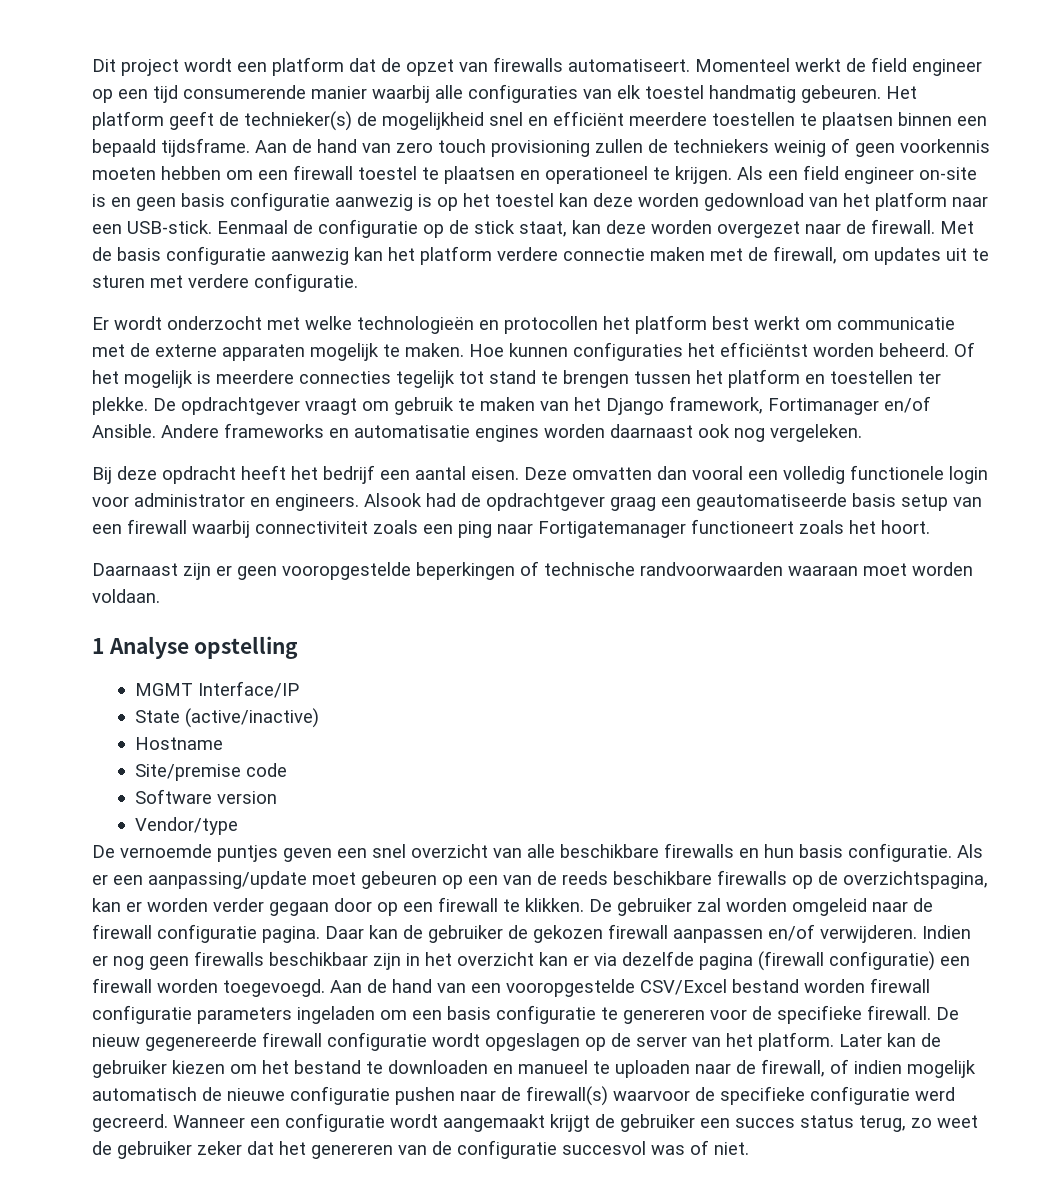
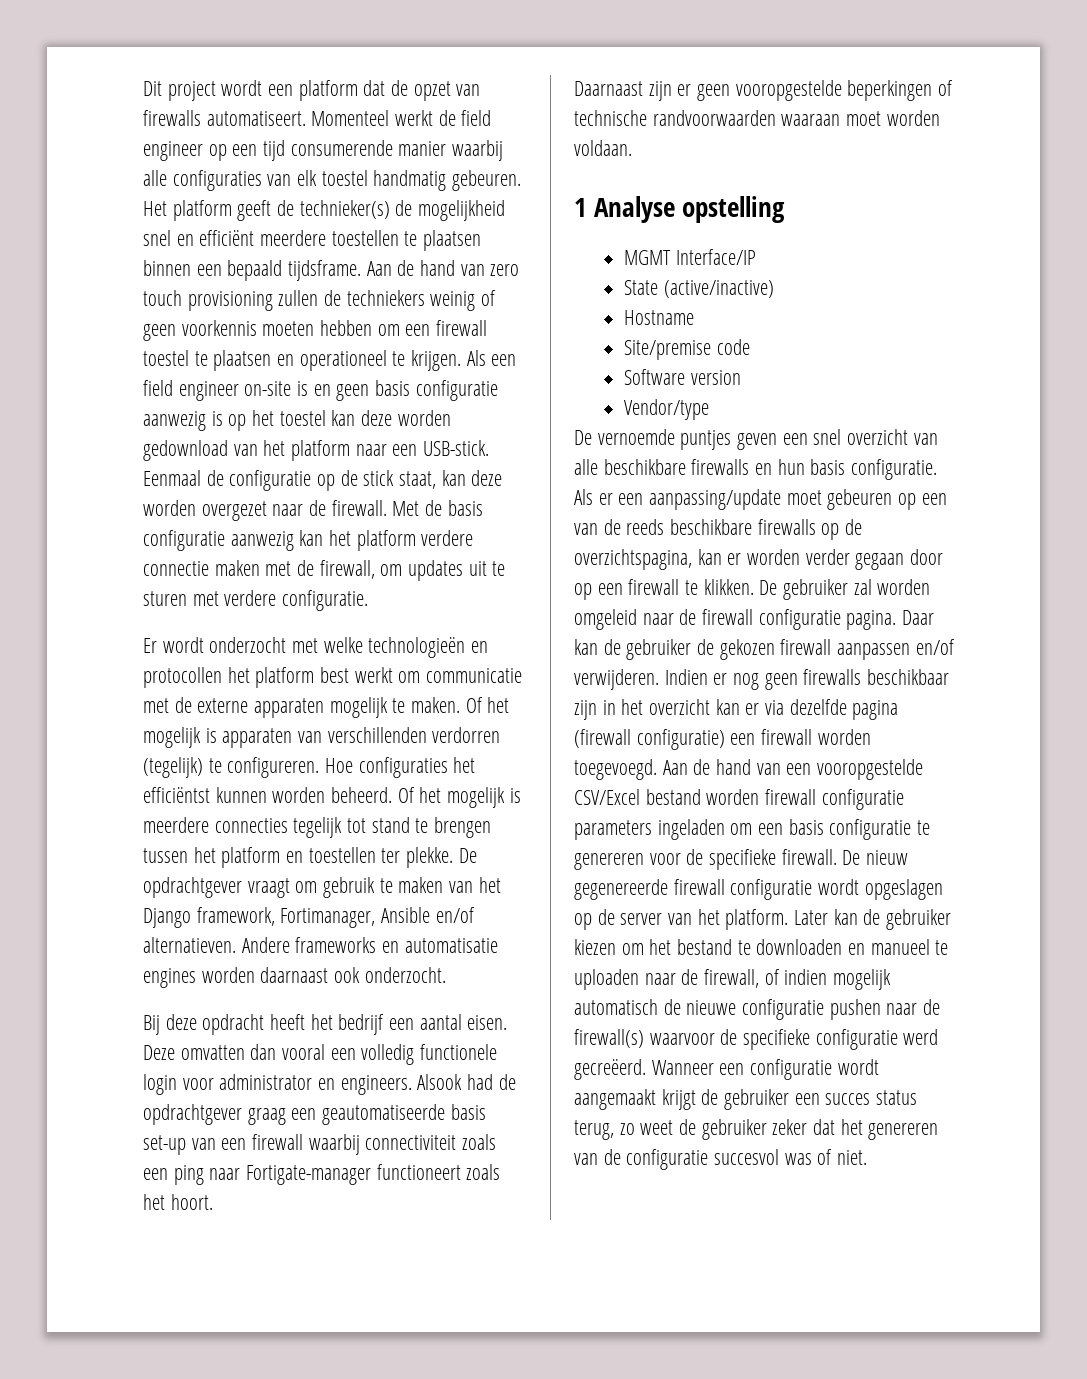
[469,343,568,357] Hoe kunnen -> [465,697,510,713] [143,727,501,748] [143,757,354,778] Of het mogelijk is apparaten van verschillenden verdorren (tegelijk) te configureren. Hoe
(808, 349) none -> [215,787,267,803] kunnen
[768,396,931,415] [92,424,156,438] Fortimanager en/of Ansible. -> [280,907,475,928] [143,937,236,953] Fortimanager, Ansible en/of alternatieven.
[734,424,862,442] nog vergeleken. -> [364,967,446,983] onderzocht.
[901,494,948,511] setup -> [143,1135,186,1155] set-up
[538,521,686,538] Fortigatemanager -> [246,1165,372,1185] Fortigate-manager
[92,1114,168,1132] gecreerd. -> [574,1059,646,1080] gecreëerd.

